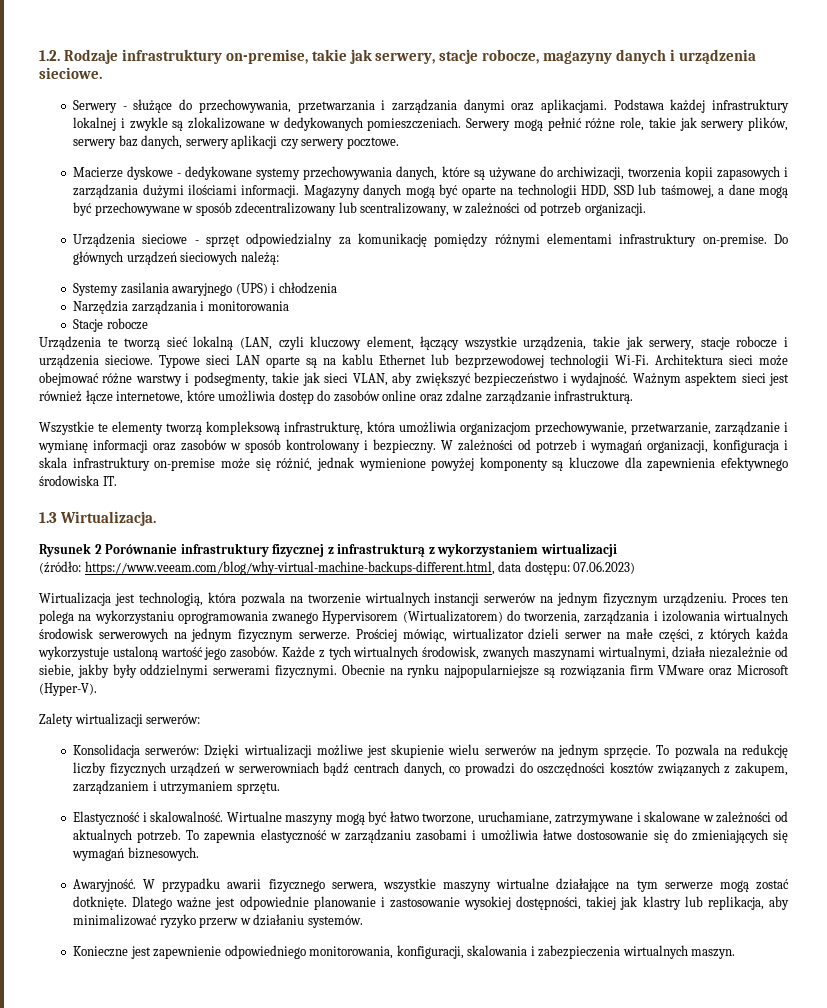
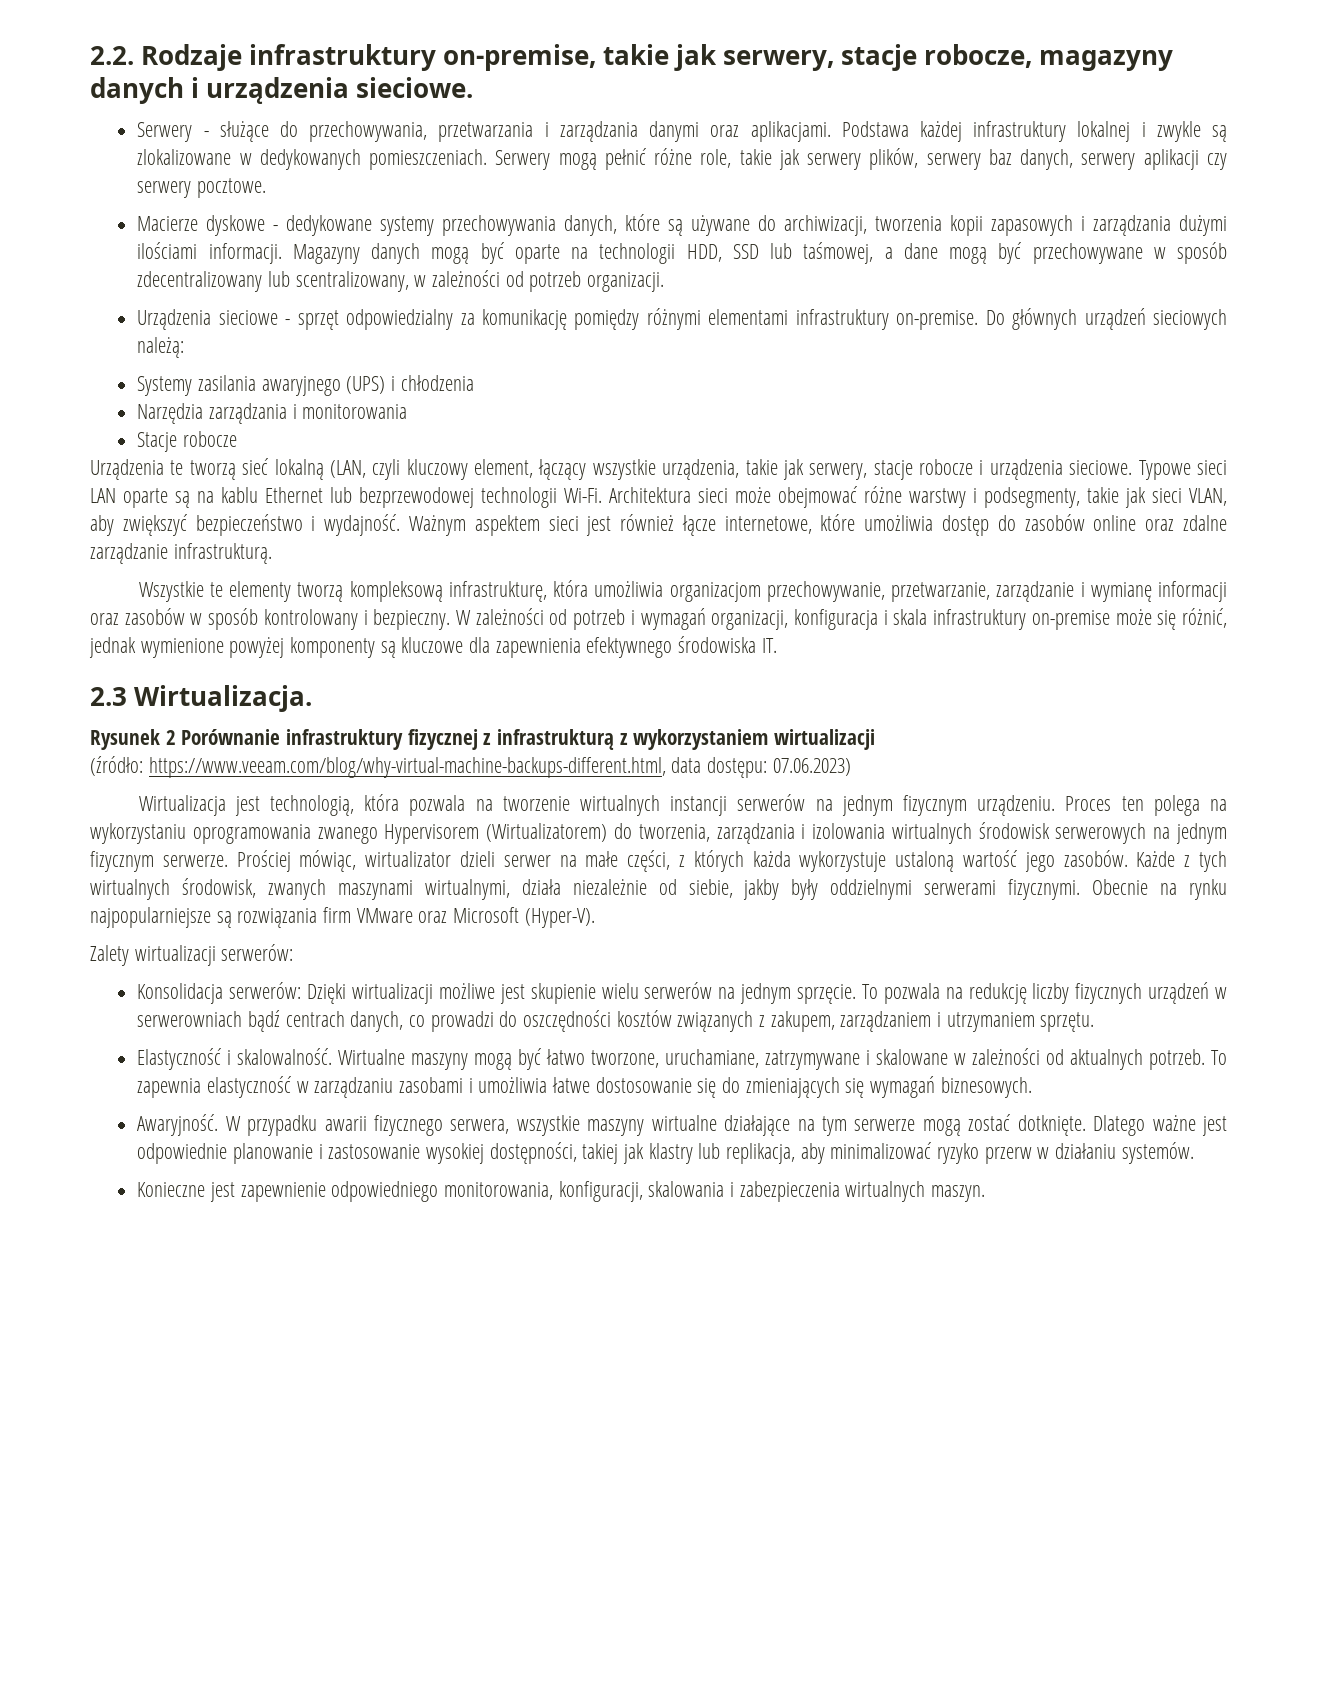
[39,50,60,61] 1.2. -> [90,46,134,65] 2.2.
[39,512,57,523] 1.3 -> [90,687,127,706] 2.3

